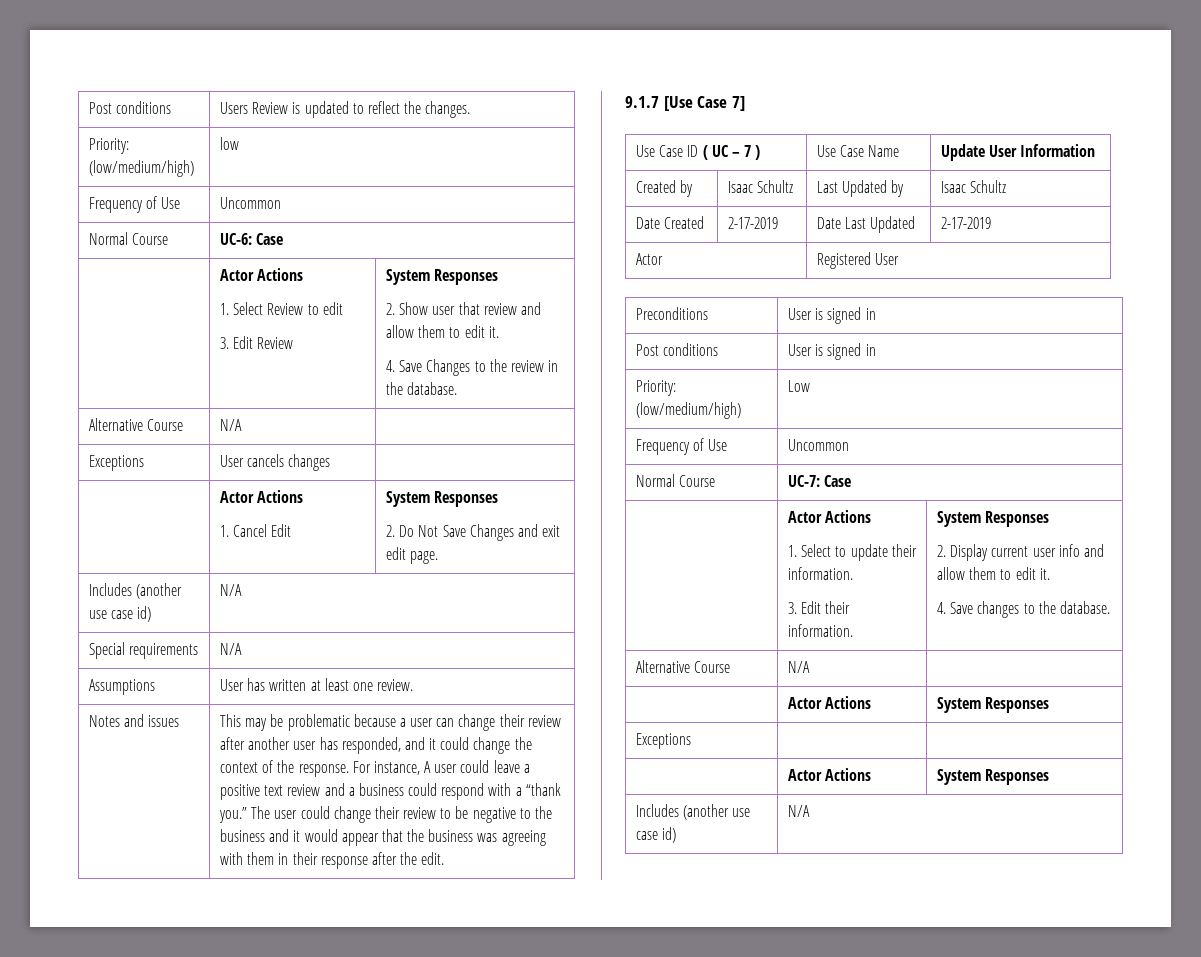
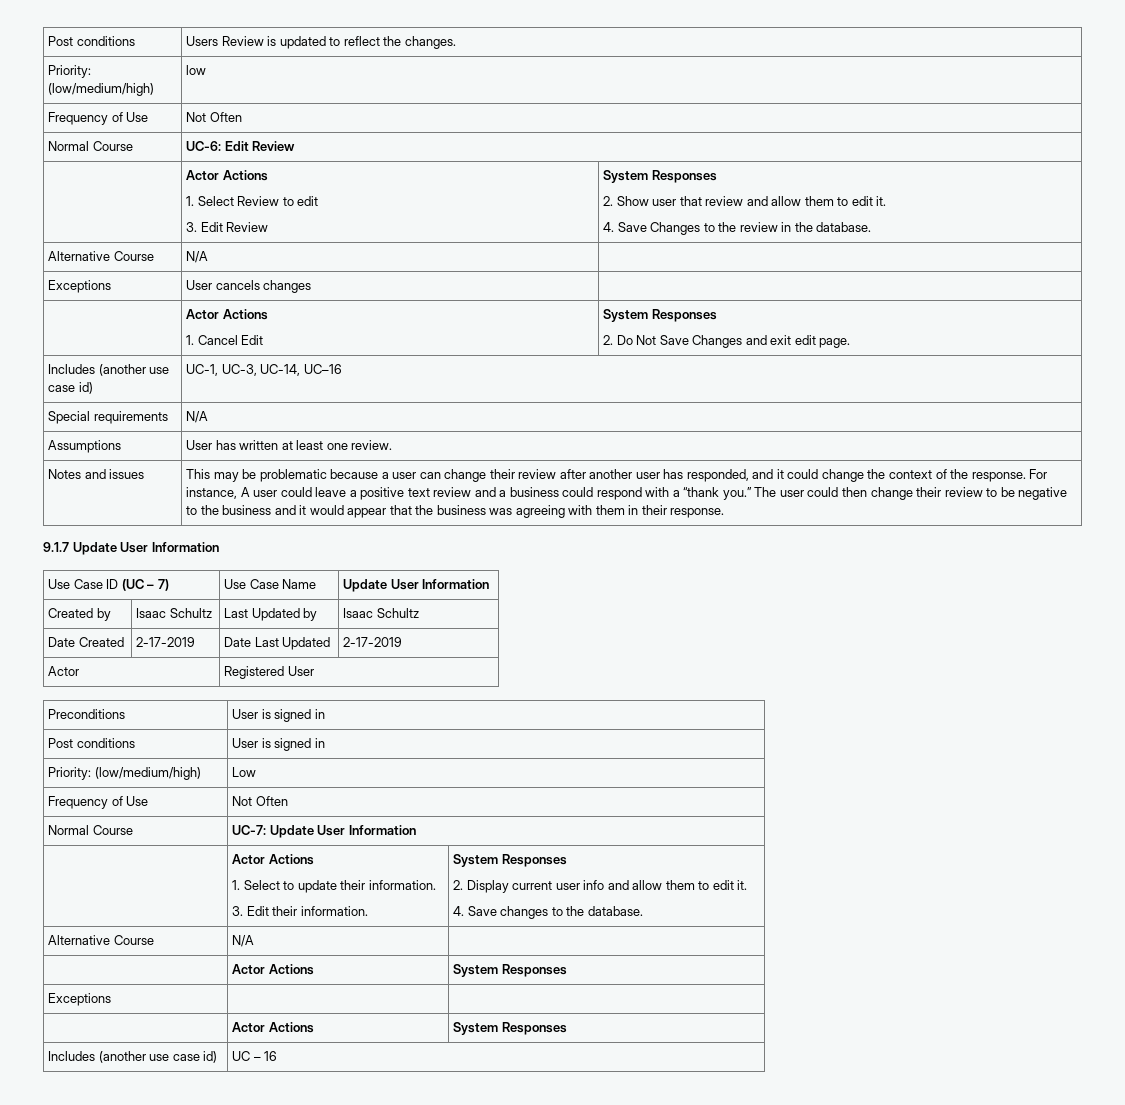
[219,197,281,209] Uncommon -> [186,112,242,122] Not Often
[256,233,284,245] Case -> [224,141,296,151] Edit Review
[219,584,242,596] N/A -> [186,364,342,376] UC-1, UC-3, UC-14, UC–16
(330, 812) none -> [841,487,867,497] then
[320,852,445,869] [625,96,745,111] [635,145,761,160] response after the edit. // 9.1.7 [Use Case 7] // Use Case ID ( UC – 7 ) -> [670,508,725,518] [43,542,219,555] [48,579,169,591] response. // 9.1.7 Update User Information // Use Case ID (UC – 7)
[787,439,849,451] Uncommon -> [232,796,288,806] Not Often
[824,475,852,487] Case -> [269,825,416,838] Update User Information
[787,805,810,817] N/A -> [232,1051,278,1061] UC – 16

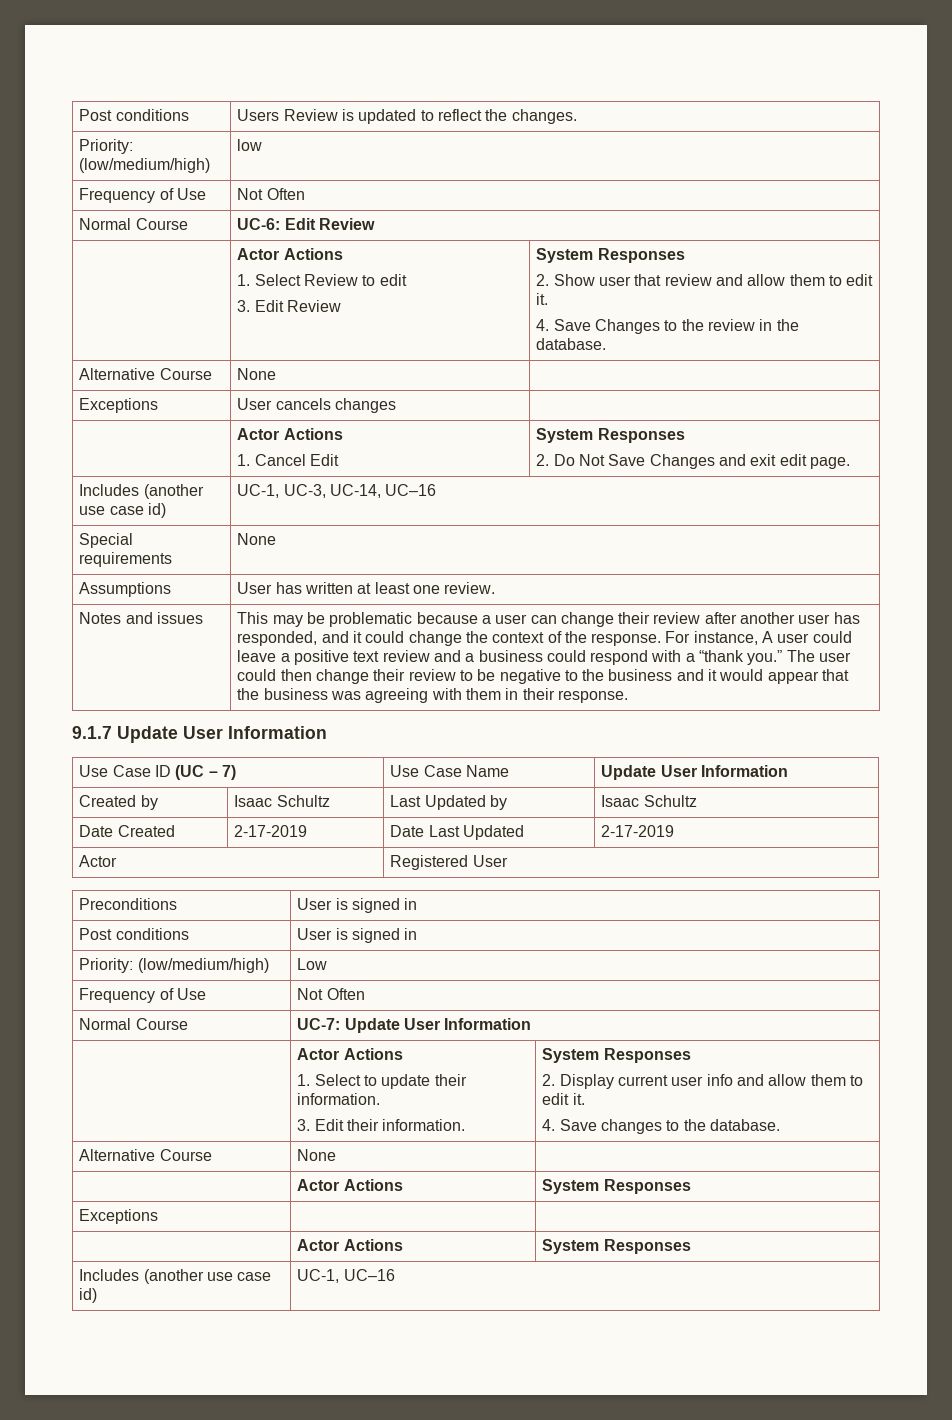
[186,251,209,263] | N/A -> [237,368,277,380] | None
[186,411,209,423] | N/A -> [237,533,277,545] | None
[232,935,255,947] | N/A -> [297,1149,337,1161] | None
[232,1051,278,1061] UC – 16 -> [297,1269,395,1283] UC-1, UC–16

